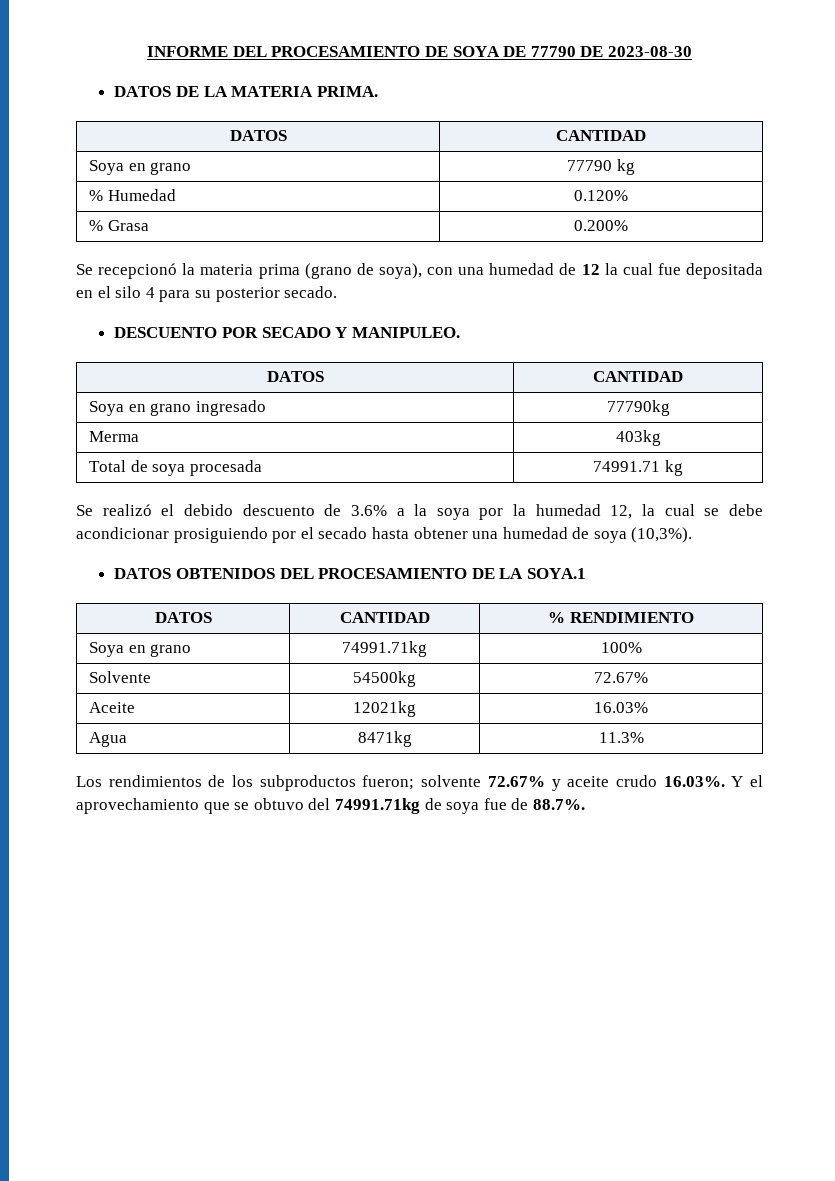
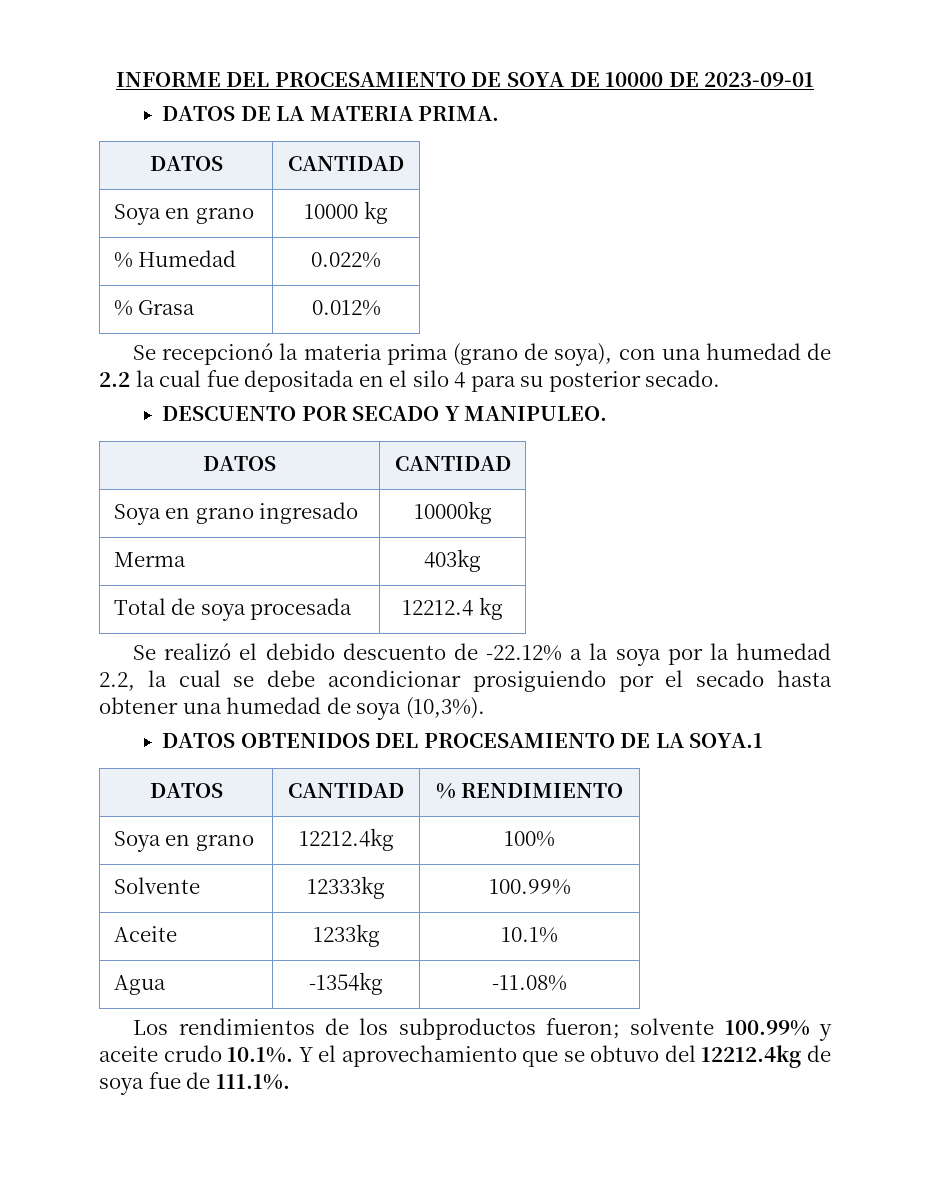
[530,46,692,57] 77790 DE 2023-08-30 -> [605,72,815,87] 10000 DE 2023-09-01
[567,160,613,171] 77790 -> [304,204,359,219] 10000
[574,190,628,201] 0.120% -> [311,252,381,268] 0.022%
[574,220,628,231] 0.200% -> [311,300,381,316] 0.012%
[581,264,600,275] 12 -> [99,372,130,387] 2.2
[606,400,670,416] 77790kg -> [413,501,492,524] 10000kg
[593,461,661,472] 74991.71 -> [402,600,474,616] 12212.4
[350,505,387,516] 3.6% -> [486,645,563,661] -22.12%
[610,505,633,519] 12, -> [99,672,135,691] 2.2,
[342,641,427,657] 74991.71kg -> [298,828,394,851] 12212.4kg
[353,671,417,687] [594,672,648,683] 54500kg | 72.67% -> [307,876,385,899] [488,879,571,895] 12333kg | 100.99%
[353,701,417,717] [594,702,648,713] 12021kg | 16.03% -> [312,924,380,947] [501,927,558,943] 1233kg | 10.1%
[357,731,412,747] [598,732,644,743] 8471kg | 11.3% -> [309,972,383,995] [492,975,567,991] -1354kg | -11.08%
[487,776,545,787] 72.67% -> [724,1020,810,1036] 100.99%
[663,776,725,787] 16.03%. -> [227,1047,294,1063] 10.1%.
[334,798,420,814] 74991.71kg -> [701,1045,802,1068] 12212.4kg
[532,799,585,810] 88.7%. -> [215,1074,290,1090] 111.1%.

